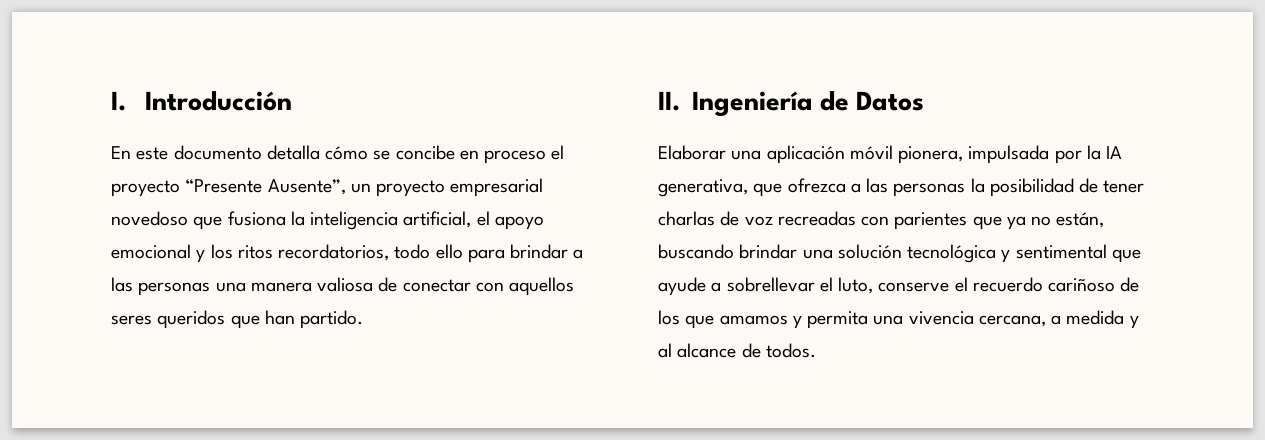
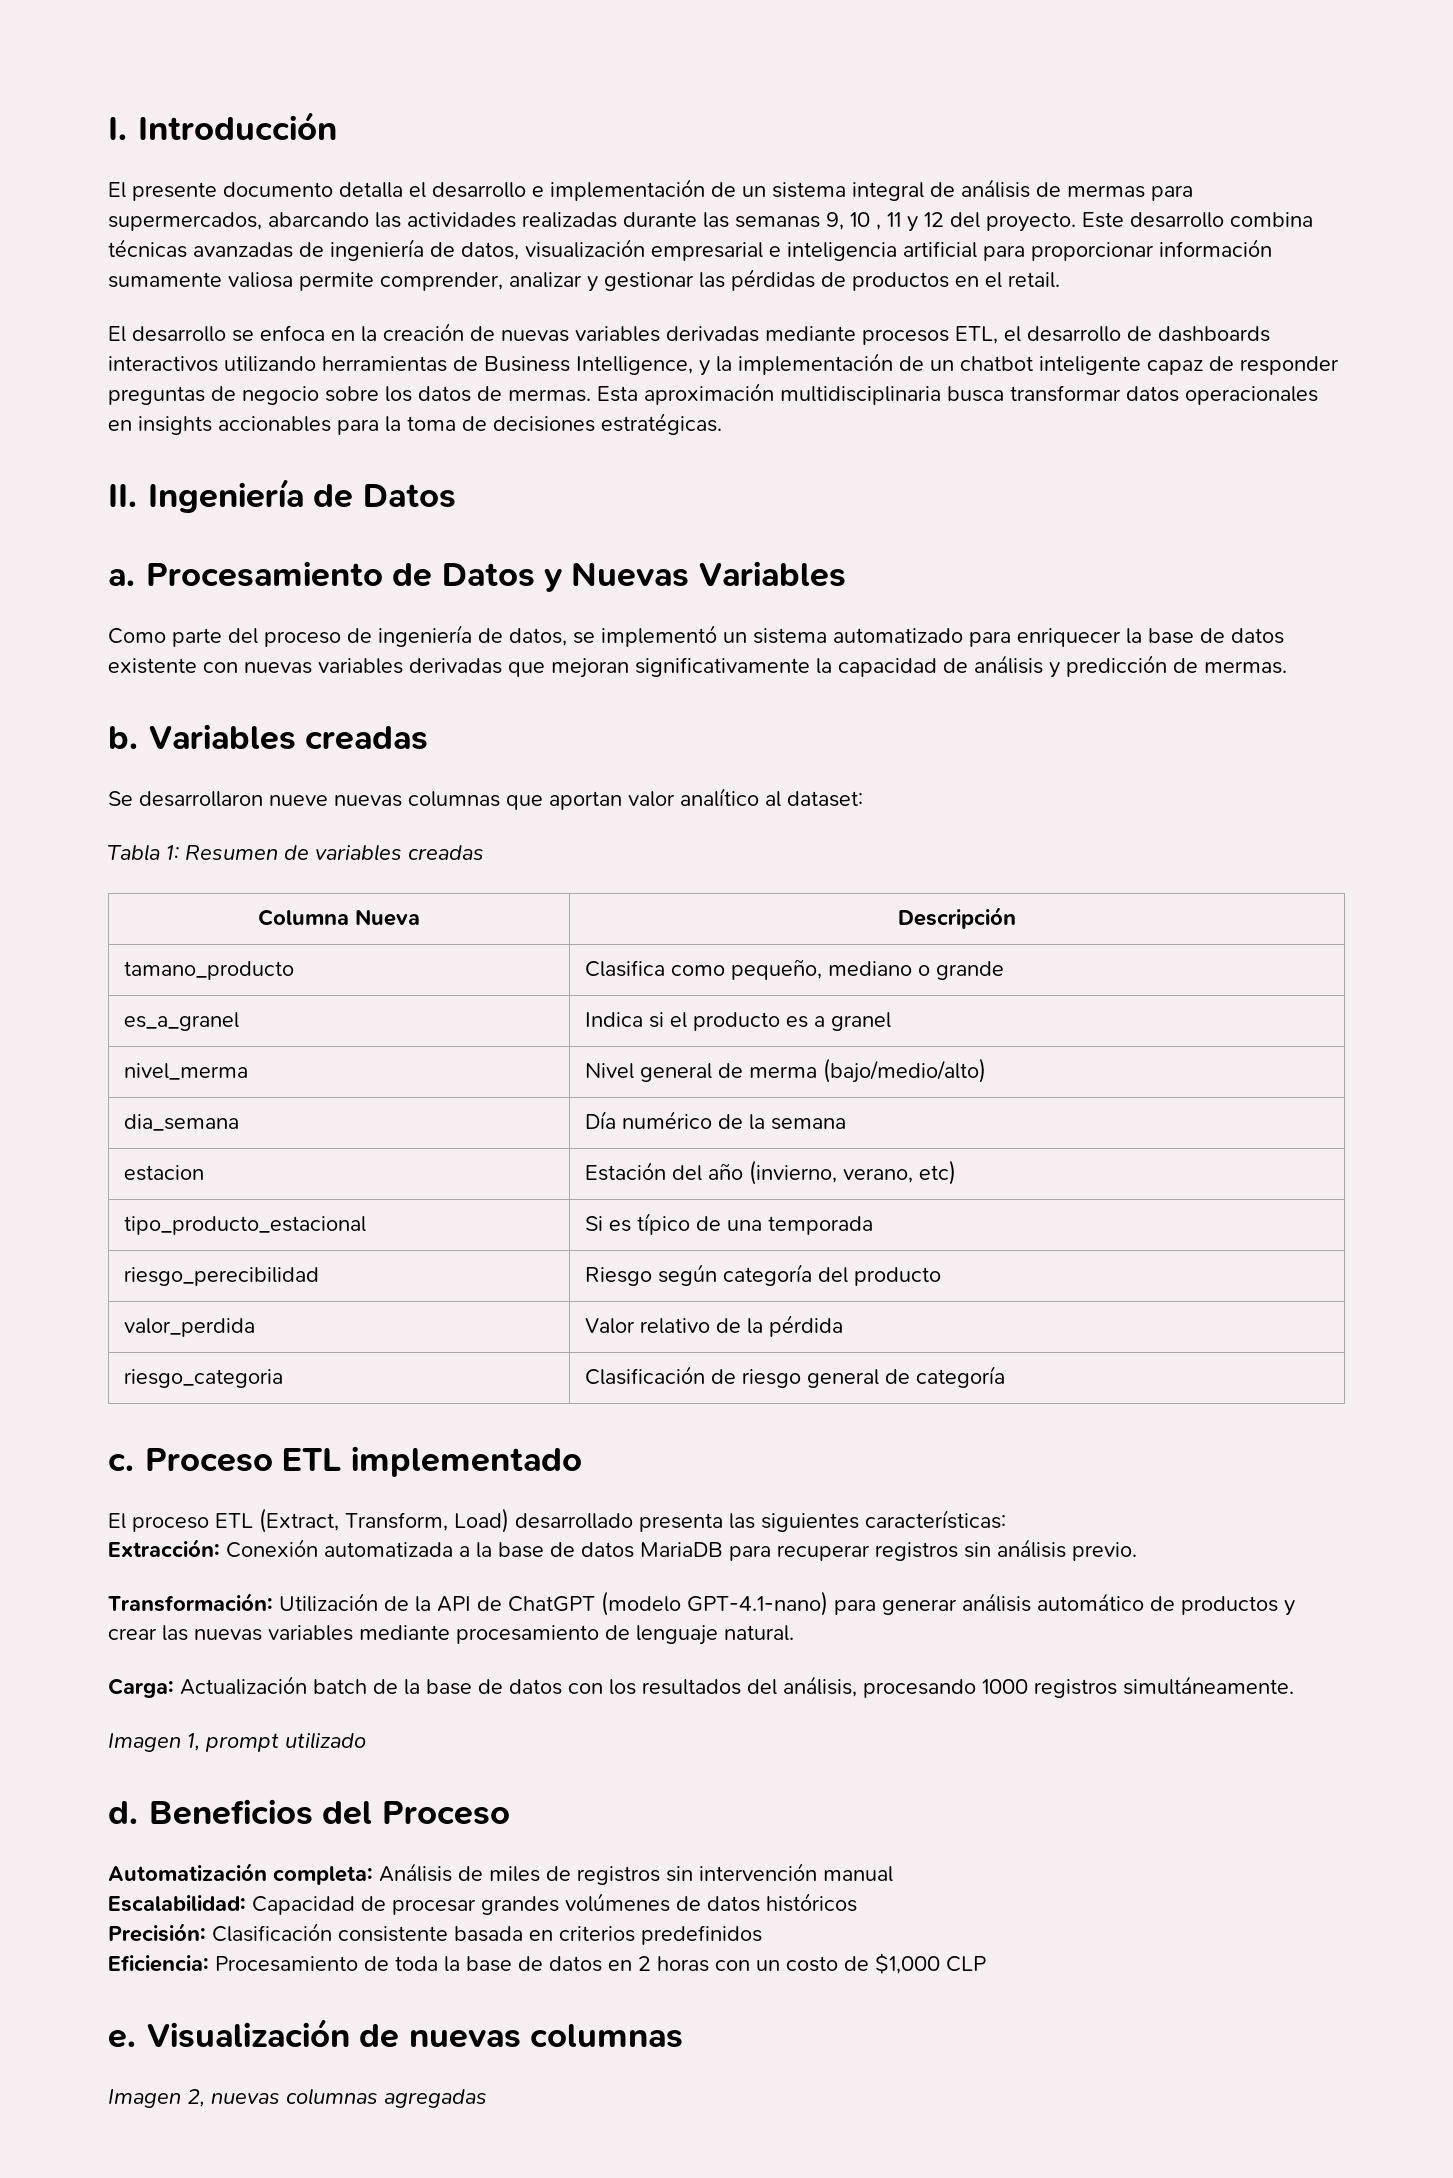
[111,145,565,164] [111,178,544,197] [111,211,544,230] [111,244,584,263] [111,277,575,296] [111,310,364,329] [658,91,925,117] [658,145,1123,164] [658,178,1145,197] [658,211,1105,230] [658,244,1141,263] [658,277,1140,296] [658,310,1139,329] [658,343,816,358] En este documento detalla cómo se concibe en proceso el proyecto “Presente Ausente”, un proyecto empresarial novedoso que fusiona la inteligencia artificial, el apoyo emocional y los ritos recordatorios, todo ello para brindar a las personas una manera valiosa de conectar con aquellos seres queridos que han partido. // II. Ingeniería de Datos // Elaborar una aplicación móvil pionera, impulsada por la IA generativa, que ofrezca a las personas la posibilidad de tener charlas de voz recreadas con parientes que ya no están, buscando brindar una solución tecnológica y sentimental que ayude a sobrellevar el luto, conserve el recuerdo cariñoso de los que amamos y permita una vivencia cercana, a medida y al alcance de todos. -> [108,179,1193,201] [108,212,1313,232] [108,239,1272,261] [108,269,1060,292] [108,323,1270,345] [108,353,1339,376] [108,383,1318,405] [108,413,722,435] [108,478,456,513] [108,561,846,592] [108,625,1284,647] [108,655,1287,678] [108,724,429,750] [108,788,863,810] [108,844,484,861] [258,909,420,926] [898,907,1016,929] [124,961,295,980] [585,959,1005,980] [124,1012,240,1031] [585,1012,892,1031] [124,1063,249,1080] [585,1058,987,1083] [124,1114,240,1131] [585,1111,847,1130] [124,1165,205,1181] [585,1160,957,1185] [124,1216,367,1235] [585,1213,874,1235] [124,1267,320,1286] [585,1264,942,1286] [124,1318,256,1337] [585,1315,844,1337] [124,1369,284,1388] [585,1366,1006,1388] [108,1446,582,1477] [108,1508,1006,1533] [108,1539,1137,1561] [108,1591,1295,1616] [108,1625,794,1645] [108,1676,1294,1698] [108,1732,366,1752] [108,1799,510,1825] [108,1863,893,1885] [108,1893,857,1915] [108,1923,762,1945] [108,1953,986,1974] [108,2018,683,2048] [108,2088,487,2108] El presente documento detalla el desarrollo e implementación de un sistema integral de análisis de mermas para supermercados, abarcando las actividades realizadas durante las semanas 9, 10 , 11 y 12 del proyecto. Este desarrollo combina técnicas avanzadas de ingeniería de datos, visualización empresarial e inteligencia artificial para proporcionar información sumamente valiosa permite comprender, analizar y gestionar las pérdidas de productos en el retail. // El desarrollo se enfoca en la creación de nuevas variables derivadas mediante procesos ETL, el desarrollo de dashboards interactivos utilizando herramientas de Business Intelligence, y la implementación de un chatbot inteligente capaz de responder preguntas de negocio sobre los datos de mermas. Esta aproximación multidisciplinaria busca transformar datos operacionales en insights accionables para la toma de decisiones estratégicas. // II. Ingeniería de Datos // a. Procesamiento de Datos y Nuevas Variables // Como parte del proceso de ingeniería de datos, se implementó un sistema automatizado para enriquecer la base de datos existente con nuevas variables derivadas que mejoran significativamente la capacidad de análisis y predicción de mermas. // b. Variables creadas // Se desarrollaron nueve nuevas columnas que aportan valor analítico al dataset: // Tabla 1: Resumen de variables creadas // Columna Nueva | Descripción // tamano_producto | Clasifica como pequeño, mediano o grande // es_a_granel | Indica si el producto es a granel // nivel_merma | Nivel general de merma (bajo/medio/alto) // dia_semana | Día numérico de la semana // estacion | Estación del año (invierno, verano, etc) // tipo_producto_estacional | Si es típico de una temporada // riesgo_perecibilidad | Riesgo según categoría del producto // valor_perdida | Valor relativo de la pérdida // riesgo_categoria | Clasificación de riesgo general de categoría // c. Proceso ETL implementado // El proceso ETL (Extract, Transform, Load) desarrollado presenta las siguientes características: // Extracción: Conexión automatizada a la base de datos MariaDB para recuperar registros sin análisis previo. // Transformación: Utilización de la API de ChatGPT (modelo GPT-4.1-nano) para generar análisis automático de productos y crear las nuevas variables mediante procesamiento de lenguaje natural. // Carga: Actualización batch de la base de datos con los resultados del análisis, procesando 1000 registros simultáneamente. // Imagen 1, prompt utilizado // d. Beneficios del Proceso // Automatización completa: Análisis de miles de registros sin intervención manual // Escalabilidad: Capacidad de procesar grandes volúmenes de datos históricos // Precisión: Clasificación consistente basada en criterios predefinidos // Eficiencia: Procesamiento de toda la base de datos en 2 horas con un costo de $1,000 CLP // e. Visualización de nuevas columnas // Imagen 2, nuevas columnas agregadas

